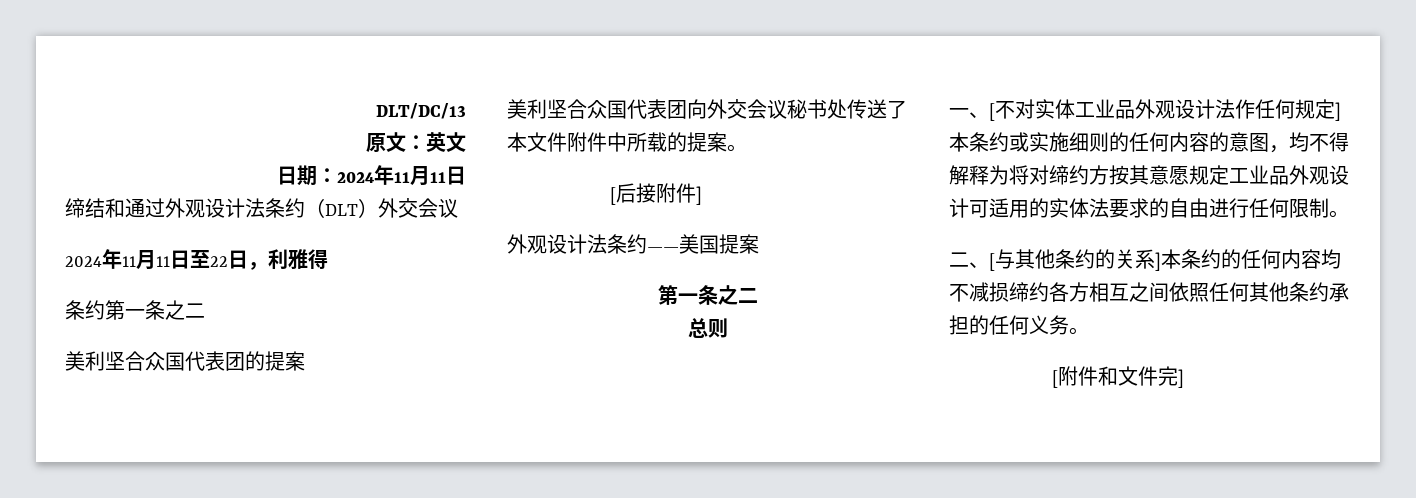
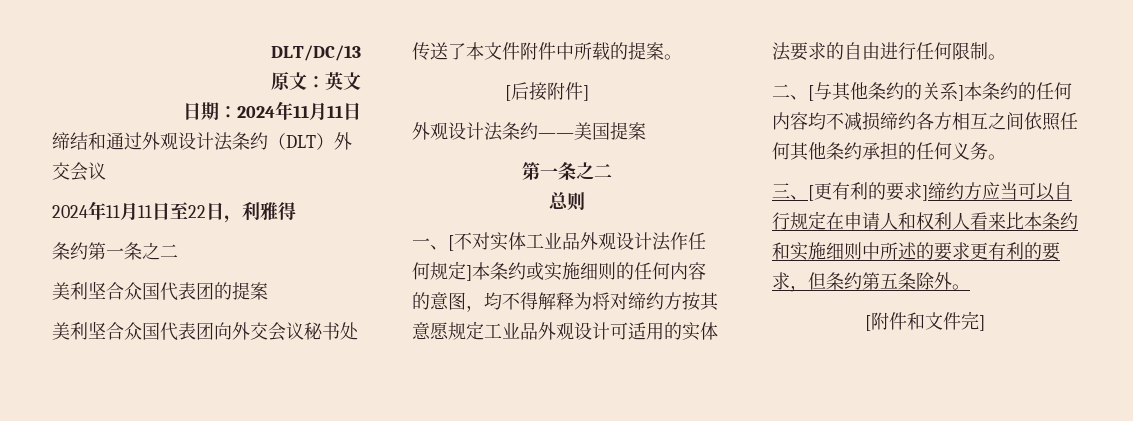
(1089, 331) none -> [772,182,1072,201] [772,211,1078,230] [772,242,1060,261] [772,272,970,292] // 三、[更有利的要求]缔约方应当可以自行规定在申请人和权利人看来比本条约和实施细则中所述的要求更有利的要求，但条约第五条除外。

